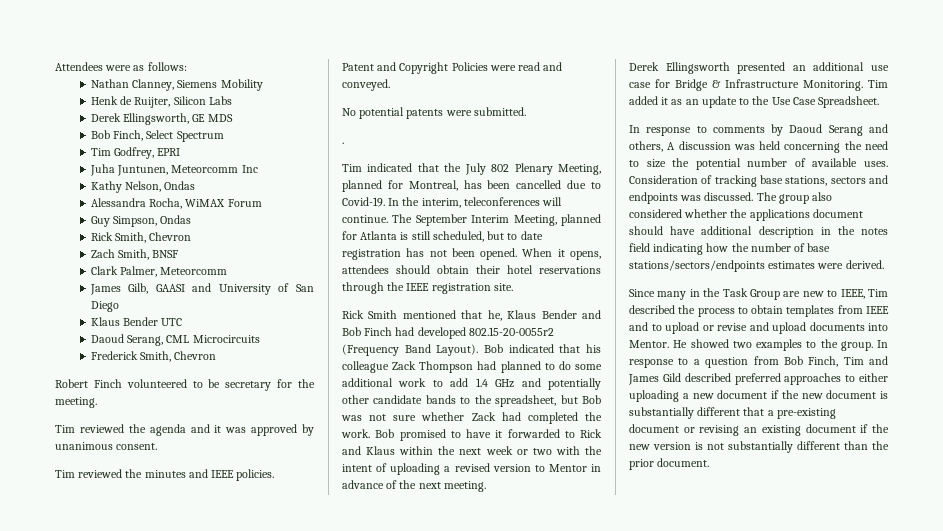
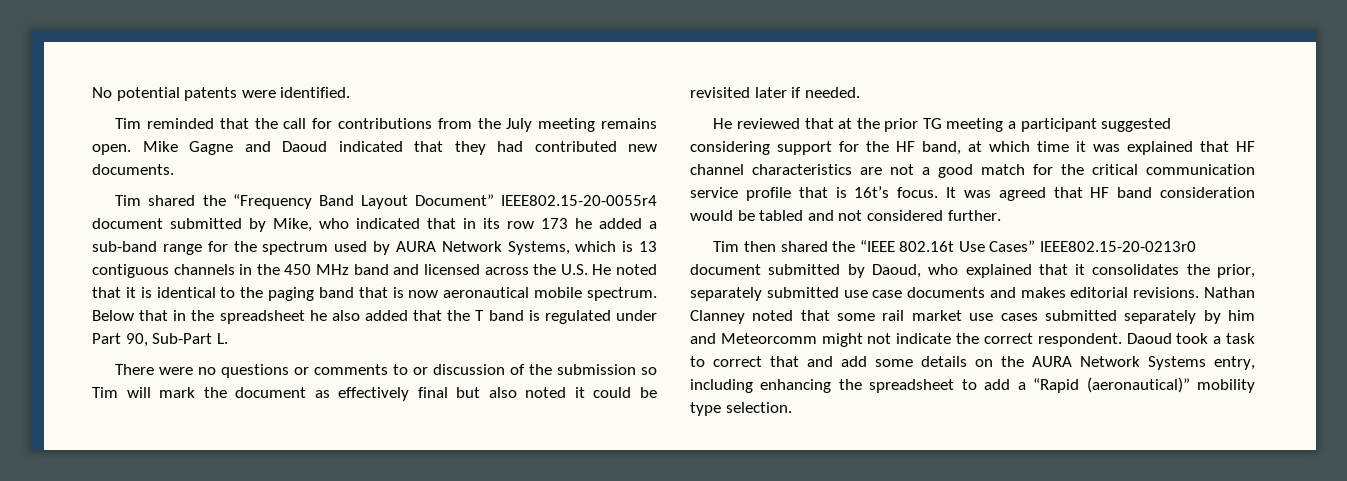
[55,62,187,71] [90,79,263,91] [90,96,232,108] [90,113,233,125] [90,130,224,142] [90,147,181,159] [89,164,258,176] [90,181,196,193] [90,198,262,209] [90,215,192,227] [90,232,192,243] [90,249,179,260] [90,266,228,277] [89,283,314,295] [90,301,119,312] [90,317,183,326] [90,334,260,346] [90,351,217,362] [55,379,315,391] [55,397,97,408] [55,424,314,436] [55,442,158,450] [55,469,275,481] [342,62,563,74] [342,79,390,91] Attendees were as follows: // Nathan Clanney, Siemens Mobility // Henk de Ruijter, Silicon Labs // Derek Ellingsworth, GE MDS // Bob Finch, Select Spectrum // Tim Godfrey, EPRI // Juha Juntunen, Meteorcomm Inc // Kathy Nelson, Ondas // Alessandra Rocha, WiMAX Forum // Guy Simpson, Ondas // Rick Smith, Chevron // Zach Smith, BNSF // Clark Palmer, Meteorcomm // James Gilb, GAASI and University of San Diego // Klaus Bender UTC // Daoud Serang, CML Microcircuits // Frederick Smith, Chevron // Robert Finch volunteered to be secretary for the meeting. // Tim reviewed the agenda and it was approved by unanimous consent. // Tim reviewed the minutes and IEEE policies. // Patent and Copyright Policies were read and conveyed. // -> (92, 92) none
[473,107,526,116] [342,142,344,144] [342,163,601,175] [342,180,601,192] [342,197,563,208] [342,214,601,226] [342,231,543,242] [342,248,601,260] [342,265,601,274] [342,282,513,294] [342,310,601,321] [342,327,554,339] [342,344,601,356] [342,361,602,373] [342,378,601,390] [342,395,601,407] [341,412,602,424] [341,429,602,441] [342,446,602,455] [342,463,601,475] [342,480,486,492] [629,62,889,74] [629,79,888,91] [629,96,880,108] [629,124,888,136] [629,141,888,153] [629,158,888,170] [629,175,888,187] [629,192,833,204] [629,209,863,221] [629,226,888,238] [629,243,831,255] [629,260,884,272] [629,288,888,300] [629,305,889,317] [629,322,888,334] [629,339,888,351] [629,356,888,368] [628,373,888,385] [629,390,888,402] [629,407,836,419] [629,424,889,436] [629,441,889,453] [629,458,710,470] submitted. // . // Tim indicated that the July 802 Plenary Meeting, planned for Montreal, has been cancelled due to Covid-19. In the interim, teleconferences will continue. The September Interim Meeting, planned for Atlanta is still scheduled, but to date registration has not been opened. When it opens, attendees should obtain their hotel reservations through the IEEE registration site. // Rick Smith mentioned that he, Klaus Bender and Bob Finch had developed 802.15-20-0055r2 (Frequency Band Layout). Bob indicated that his colleague Zack Thompson had planned to do some additional work to add 1.4 GHz and potentially other candidate bands to the spreadsheet, but Bob was not sure whether Zack had completed the work. Bob promised to have it forwarded to Rick and Klaus within the next week or two with the intent of uploading a revised version to Mentor in advance of the next meeting. // Derek Ellingsworth presented an additional use case for Bridge & Infrastructure Monitoring. Tim added it as an update to the Use Case Spreadsheet. // In response to comments by Daoud Serang and others, A discussion was held concerning the need to size the potential number of available uses. Consideration of tracking base stations, sectors and endpoints was discussed. The group also considered whether the applications document should have additional description in the notes field indicating how the number of base stations/sectors/endpoints estimates were derived. // Since many in the Task Group are new to IEEE, Tim described the process to obtain templates from IEEE and to upload or revise and upload documents into Mentor. He showed two examples to the group. In response to a question from Bob Finch, Tim and James Gild described preferred approaches to either uploading a new document if the new document is substantially different that a pre-existing document or revising an existing document if the new version is not substantially different than the prior document. -> [280,87,351,98] [115,118,657,132] [92,141,657,155] [92,164,174,175] [115,194,657,209] [92,218,657,232] [92,241,657,255] [92,264,657,278] [92,287,658,301] [92,310,658,324] [92,333,228,347] [115,364,657,378] [92,387,658,401] [690,87,860,98] [713,118,1172,132] [690,141,1255,155] [690,164,1255,178] [690,186,1255,201] [690,210,1001,221] [713,240,1197,252] [690,264,1255,278] [690,287,1255,301] [690,310,1255,324] [690,333,1255,347] [690,356,1255,370] [690,377,1255,393] [690,402,792,416] identified. // Tim reminded that the call for contributions from the July meeting remains open. Mike Gagne and Daoud indicated that they had contributed new documents. // Tim shared the “Frequency Band Layout Document” IEEE802.15-20-0055r4 document submitted by Mike, who indicated that in its row 173 he added a sub-band range for the spectrum used by AURA Network Systems, which is 13 contiguous channels in the 450 MHz band and licensed across the U.S. He noted that it is identical to the paging band that is now aeronautical mobile spectrum. Below that in the spreadsheet he also added that the T band is regulated under Part 90, Sub-Part L. // There were no questions or comments to or discussion of the submission so Tim will mark the document as effectively final but also noted it could be revisited later if needed. // He reviewed that at the prior TG meeting a participant suggested considering support for the HF band, at which time it was explained that HF channel characteristics are not a good match for the critical communication service profile that is 16t’s focus. It was agreed that HF band consideration would be tabled and not considered further. // Tim then shared the “IEEE 802.16t Use Cases” IEEE802.15-20-0213r0 document submitted by Daoud, who explained that it consolidates the prior, separately submitted use case documents and makes editorial revisions. Nathan Clanney noted that some rail market use cases submitted separately by him and Meteorcomm might not indicate the correct respondent. Daoud took a task to correct that and add some details on the AURA Network Systems entry, including enhancing the spreadsheet to add a “Rapid (aeronautical)” mobility type selection.

